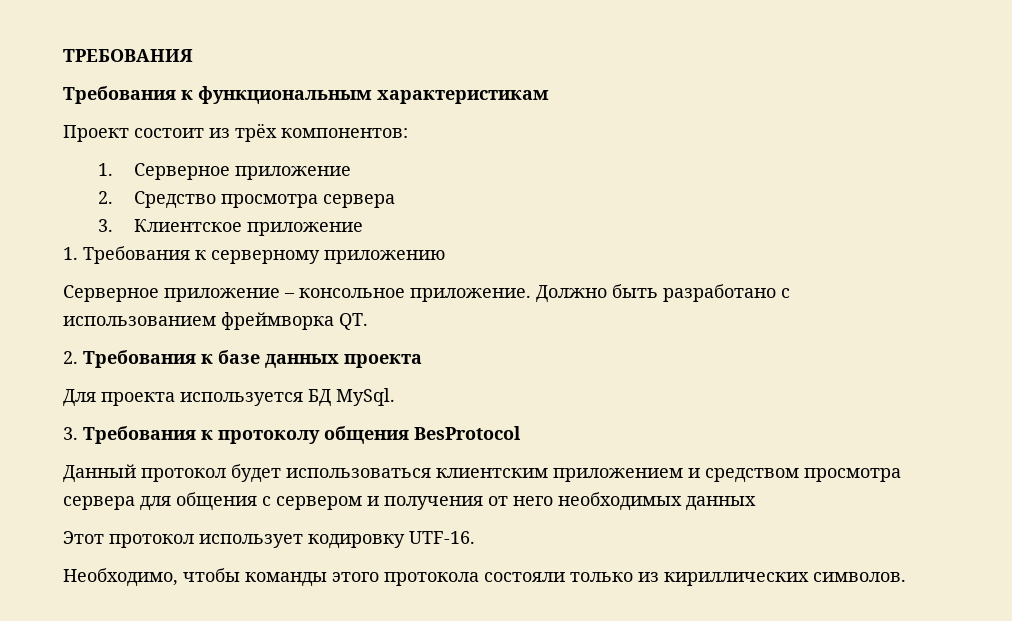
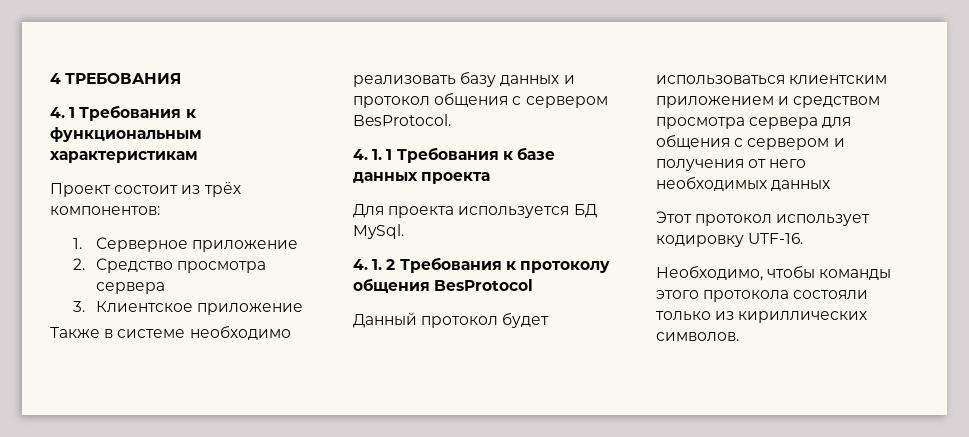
(63, 55) none -> [50,73,61,84] 4
(193, 55) none -> [50,107,76,118] 4. 1
[63,246,445,264] [63,284,790,303] [63,312,368,330] [63,351,78,364] 1. Требования к серверному приложению // Серверное приложение – консольное приложение. Должно быть разработано с использованием фреймворка QT. // 2. -> [50,325,291,340] [353,71,575,87] [353,92,608,108] [353,114,451,126] [353,149,393,160] Также в системе необходимо реализовать базу данных и протокол общения с сервером BesProtocol. // 4. 1. 1
[63,427,78,440] 3. -> [353,259,396,270] 4. 1. 2

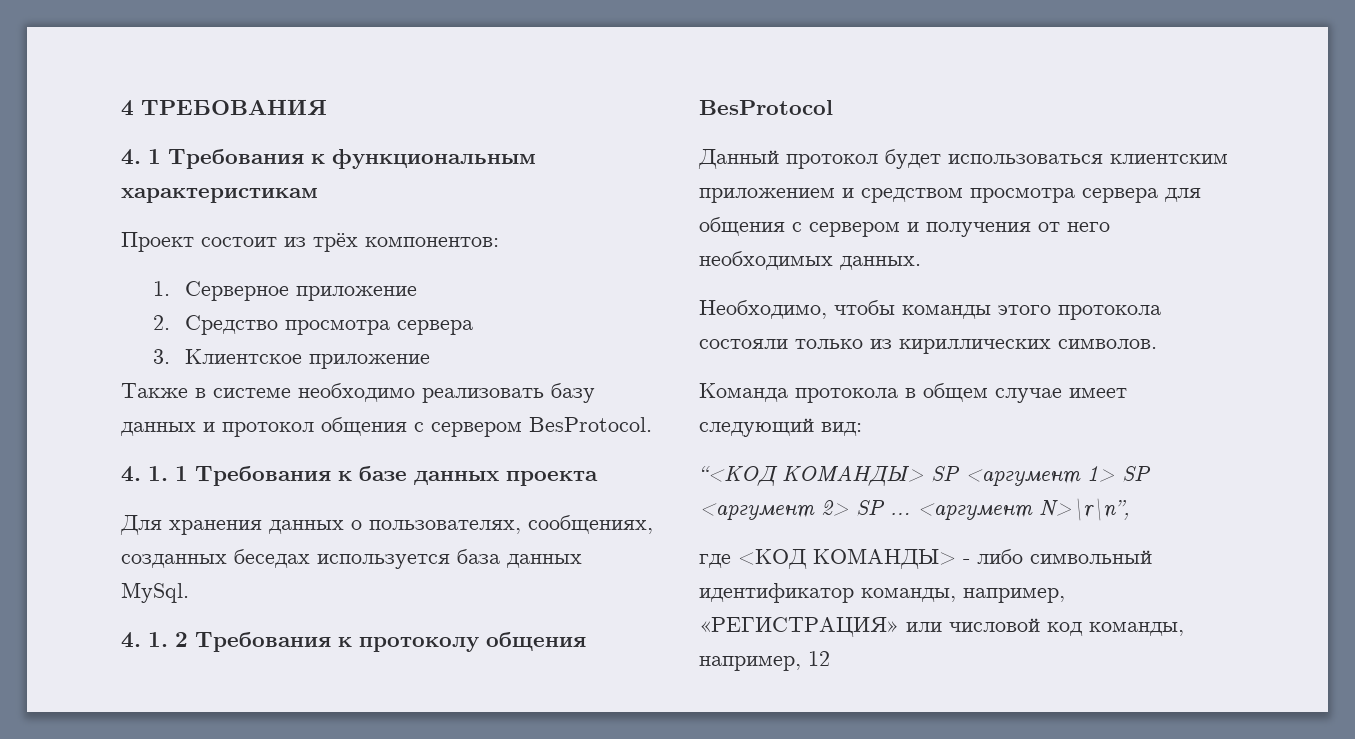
[388,204,597,218] проекта используется БД -> [169,515,653,535] [121,549,582,569] хранения данных о пользователях, сообщениях, созданных беседах используется база данных
[771,180,831,191] [656,211,871,226] [656,233,804,247] данных // Этот протокол использует кодировку UTF-16. -> [840,256,921,270] данных.
(739, 336) none -> [699,383,1127,403] [699,418,862,437] [699,465,1151,487] [699,498,1130,521] [699,548,1152,569] [699,583,1065,603] [699,617,1184,637] [699,651,830,671] // Команда протокола в общем случае имеет следующий вид: // “<КОД КОМАНДЫ> SP <аргумент 1> SP <аргумент 2> SP … <аргумент N>\r\n”, // где <КОД КОМАНДЫ> - либо символьный идентификатор команды, например, «РЕГИСТРАЦИЯ» или числовой код команды, например, 12

